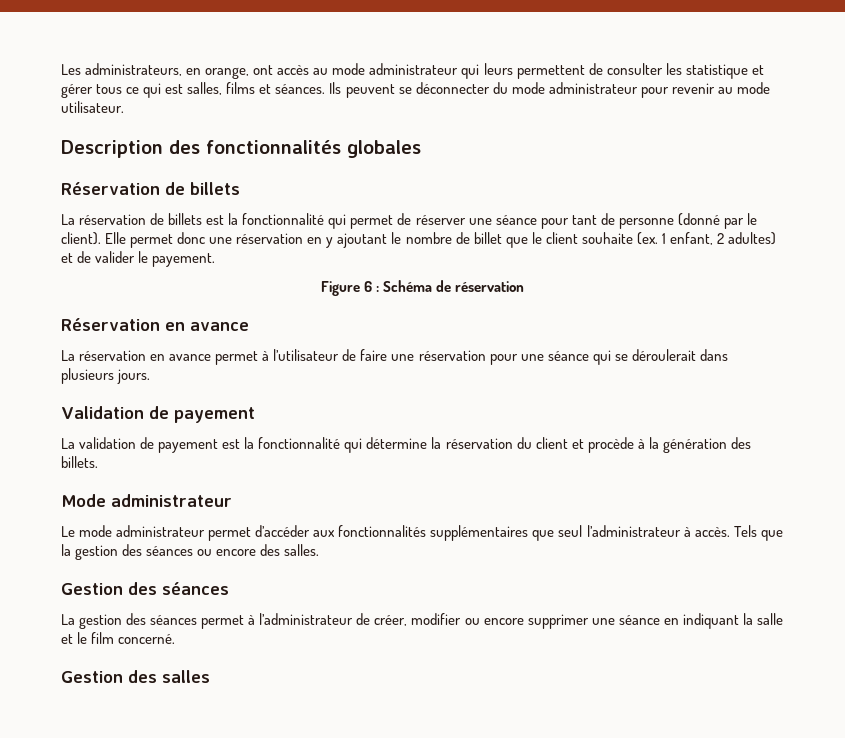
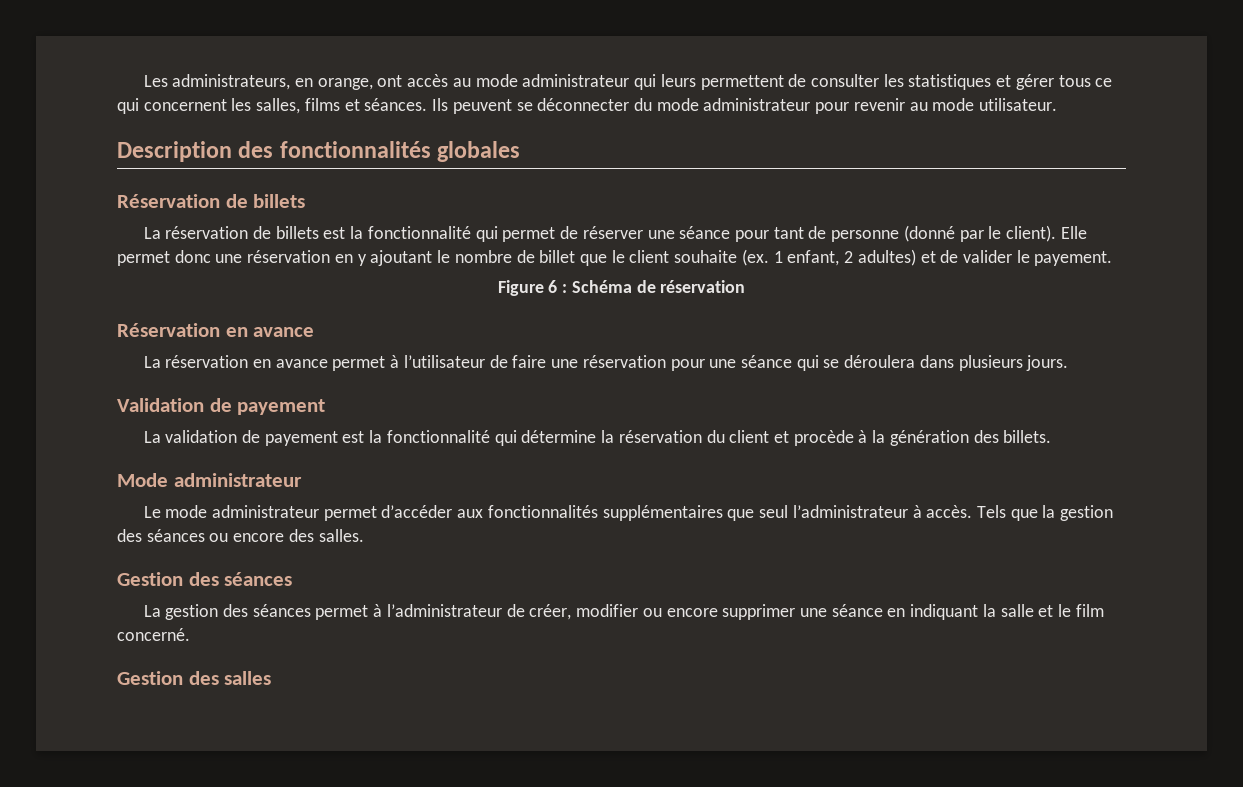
[685,64,748,79] statistique -> [908,74,992,90] statistiques
[165,84,184,94] est -> [143,98,252,111] concernent les
[631,349,696,361] déroulerait -> [844,355,916,368] déroulera

